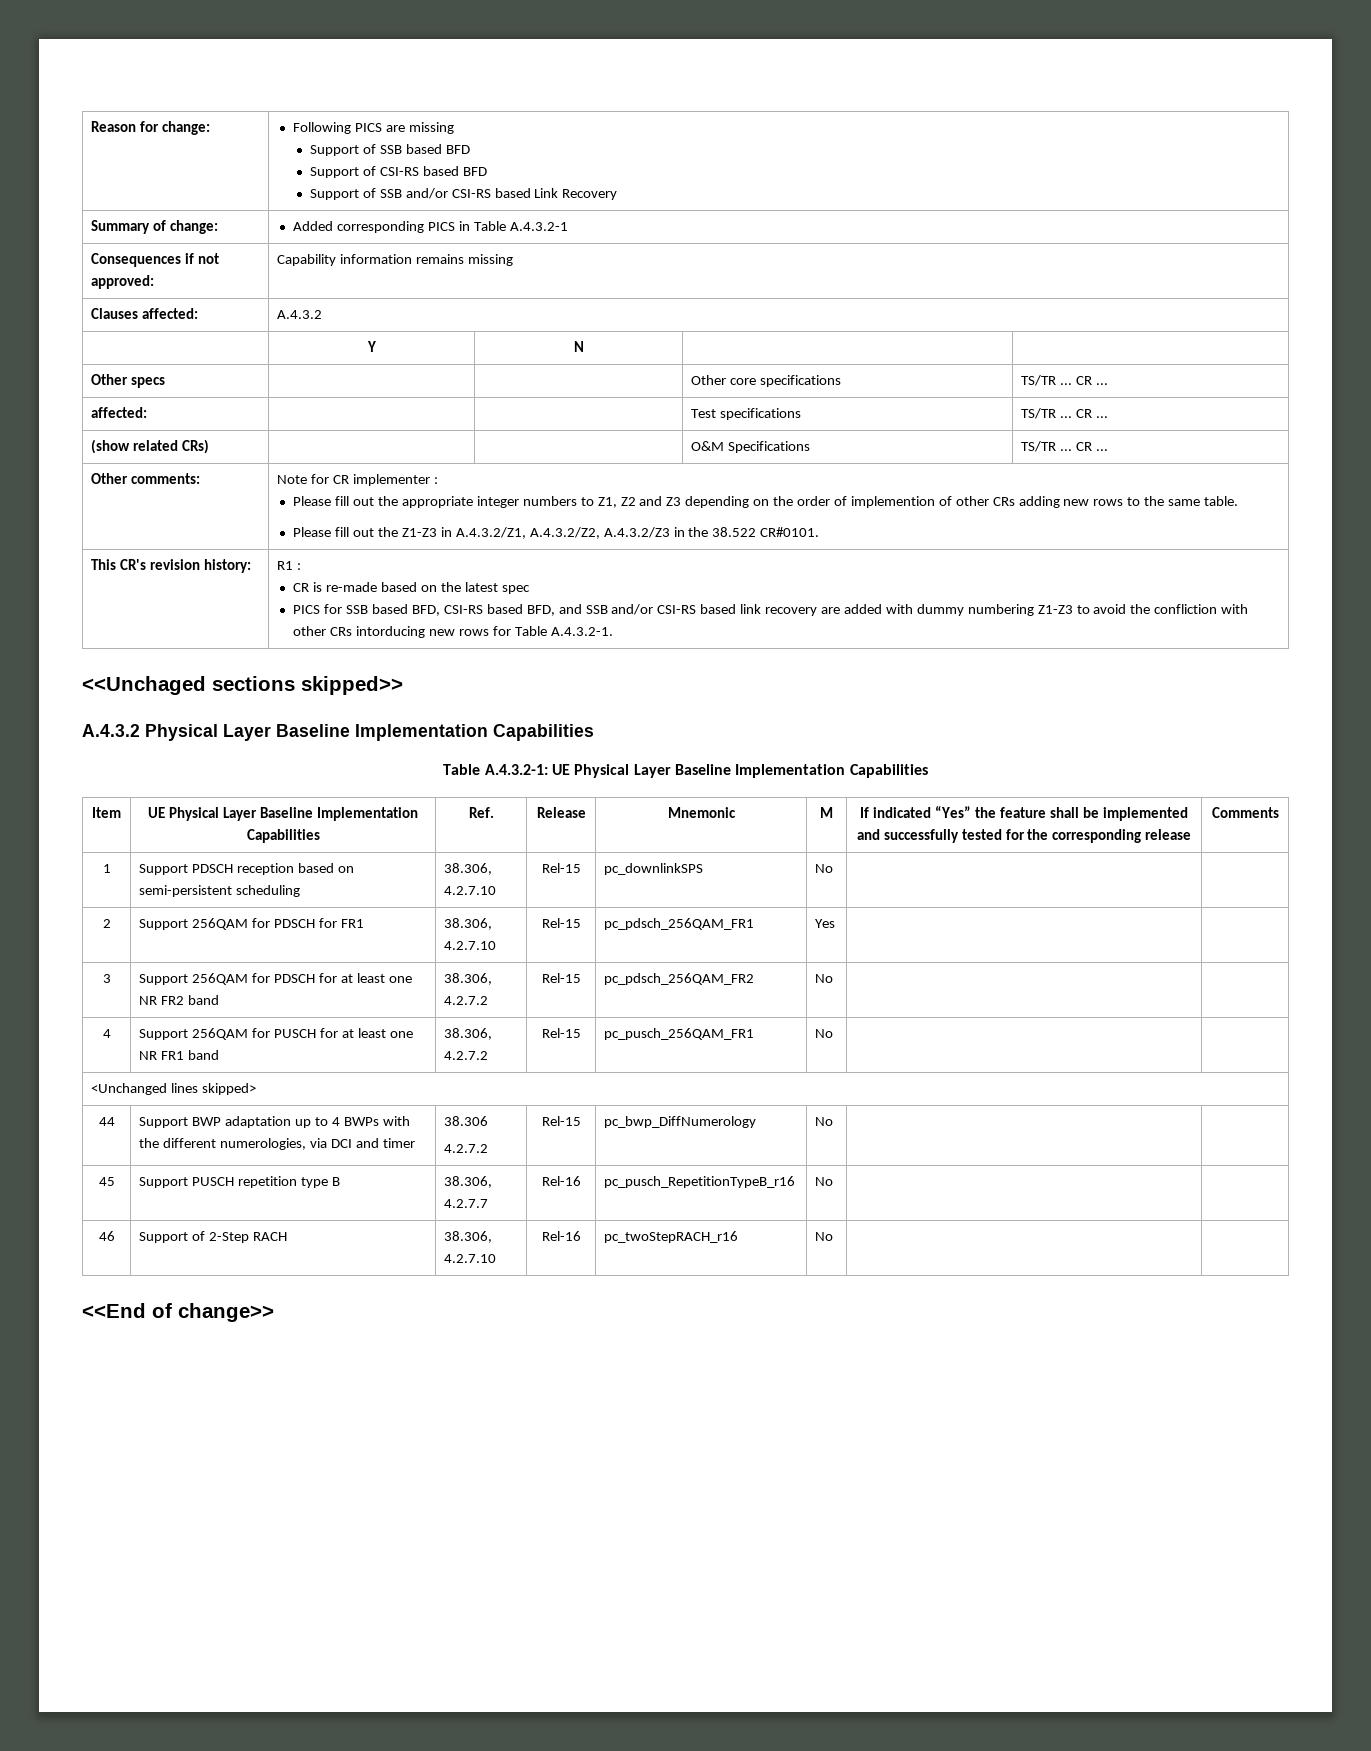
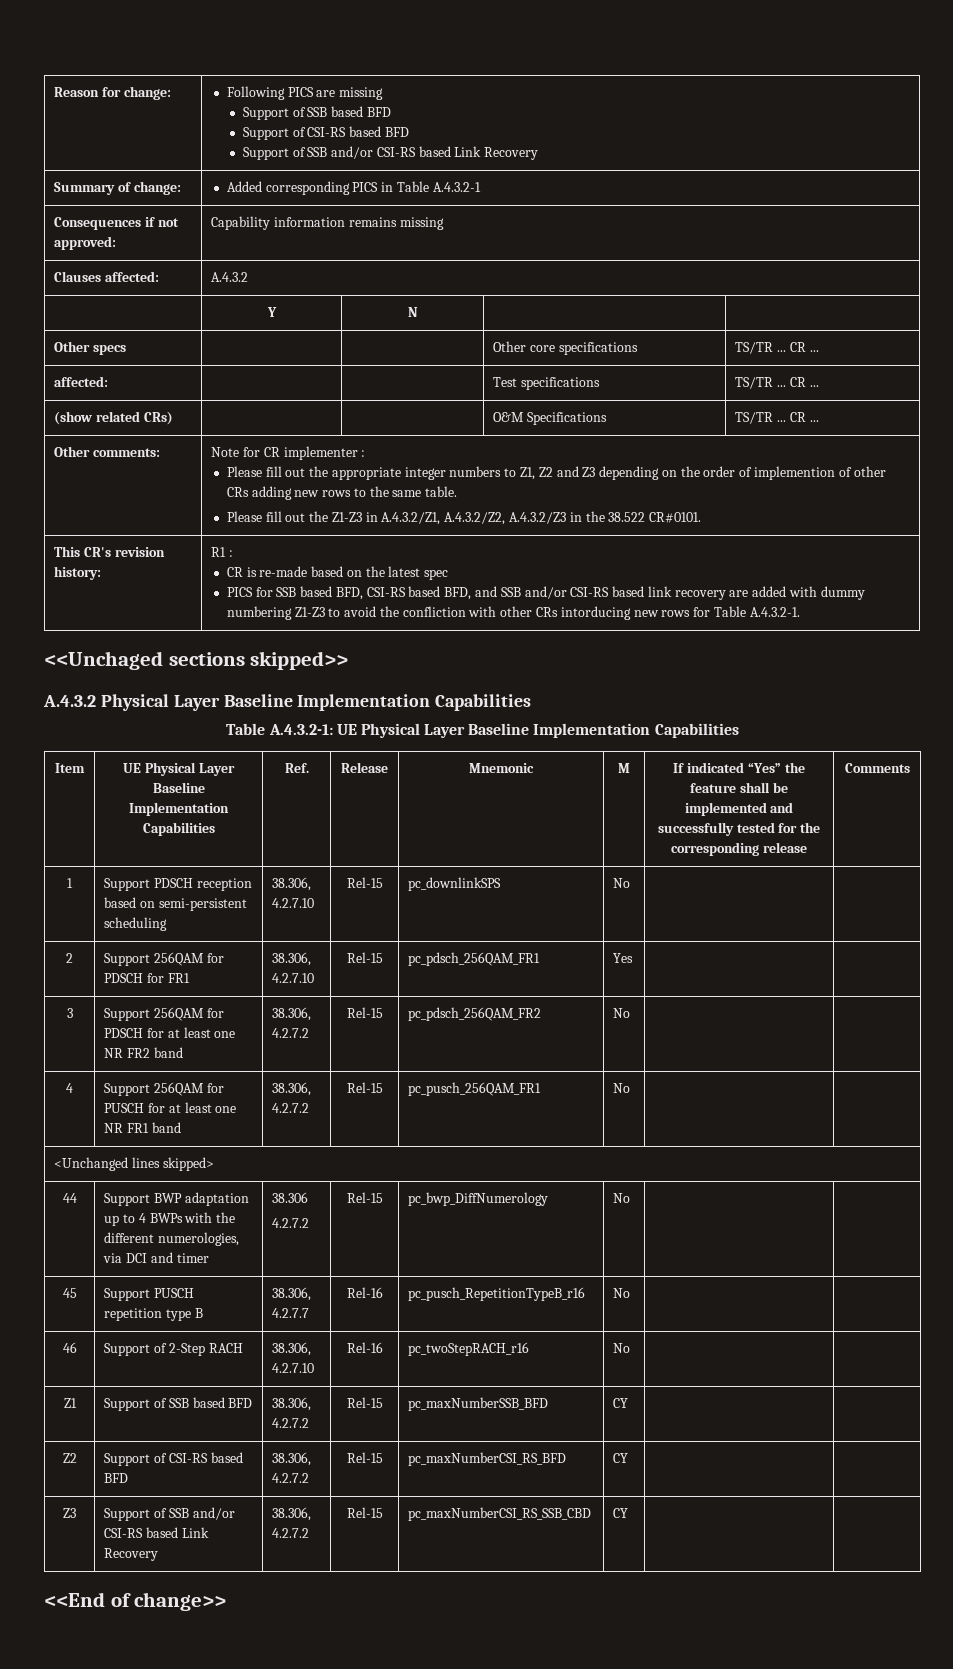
(834, 1236) none -> [63,1398,77,1408] [104,1397,253,1411] [272,1397,312,1411] [272,1418,310,1428] [346,1397,383,1408] [408,1397,549,1411] [613,1398,629,1408] [62,1453,77,1463] [104,1452,243,1466] [104,1473,129,1483] [272,1452,312,1466] [272,1473,310,1483] [346,1452,383,1463] [408,1452,567,1466] [613,1453,629,1463] [63,1508,76,1518] [104,1507,235,1521] [104,1527,209,1538] [104,1548,159,1561] [272,1507,312,1521] [272,1528,310,1538] [346,1507,383,1518] [408,1507,592,1521] [613,1508,629,1518] // Z1 | Support of SSB based BFD | 38.306, 4.2.7.2 | Rel-15 | pc_maxNumberSSB_BFD | CY | | // Z2 | Support of CSI-RS based BFD | 38.306, 4.2.7.2 | Rel-15 | pc_maxNumberCSI_RS_BFD | CY | | // Z3 | Support of SSB and/or CSI-RS based Link Recovery | 38.306, 4.2.7.2 | Rel-15 | pc_maxNumberCSI_RS_SSB_CBD | CY | |

